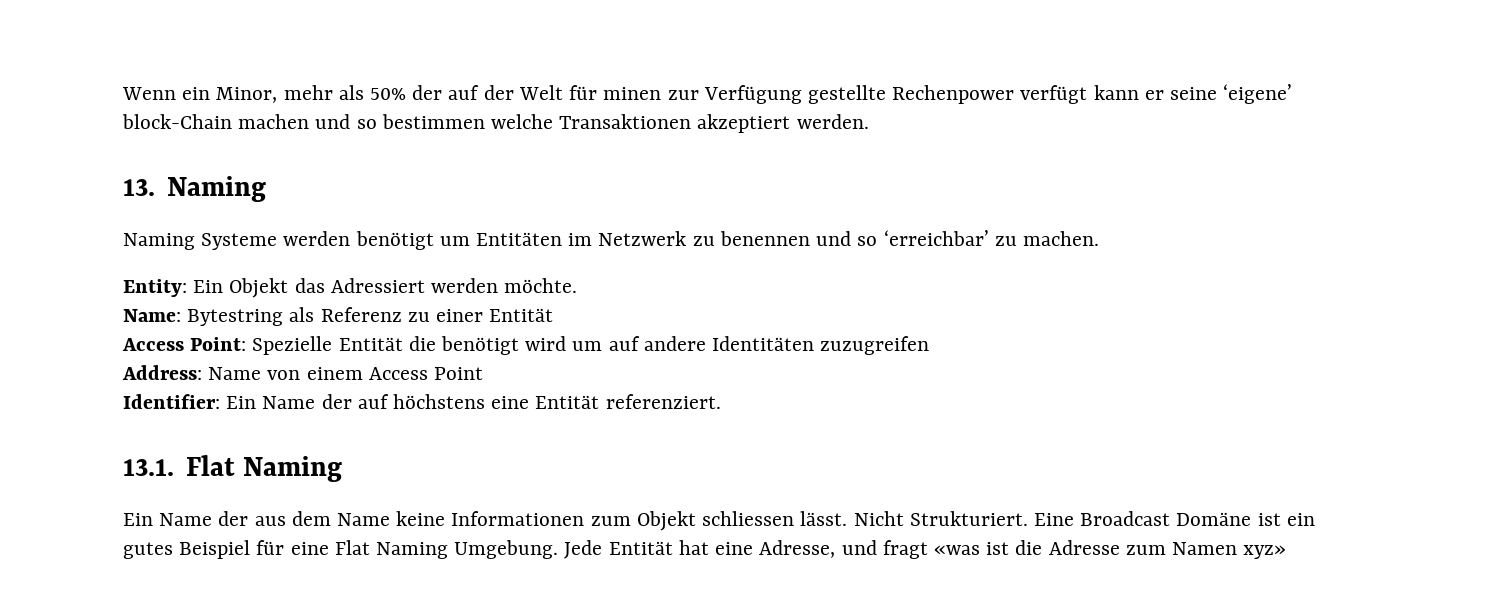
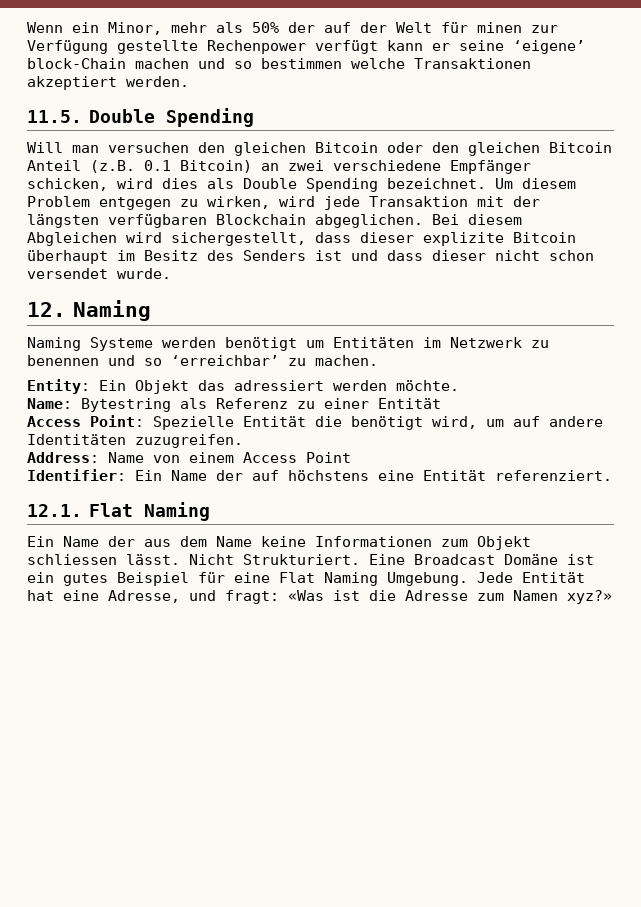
[123,179,155,196] 13. -> [27,108,255,127] [27,142,612,156] [27,160,531,174] [27,178,576,192] [27,196,540,210] [27,214,522,228] [27,232,576,246] [27,250,594,264] [27,268,171,279] [27,302,66,317] 11.5. Double Spending // Will man versuchen den gleichen Bitcoin oder den gleichen Bitcoin Anteil (z.B. 0.1 Bitcoin) an zwei verschiedene Empfänger schicken, wird dies als Double Spending bezeichnet. Um diesem Problem entgegen zu wirken, wird jede Transaktion mit der längsten verfügbaren Blockchain abgeglichen. Bei diesem Abgleichen wird sichergestellt, dass dieser explizite Bitcoin überhaupt im Besitz des Senders ist und dass dieser nicht schon versendet wurde. // 12.
[330,278,425,293] Adressiert -> [234,380,324,391] adressiert
[525,336,567,351] wird -> [432,416,477,429] wird,
[820,336,930,355] zuzugreifen -> [135,434,243,448] zuzugreifen.
[123,459,174,476] 13.1. -> [27,504,82,517] 12.1.
[882,540,980,559] fragt «was -> [225,590,324,604] fragt: «Was
[1243,545,1287,559] xyz» -> [567,590,612,604] xyz?»

